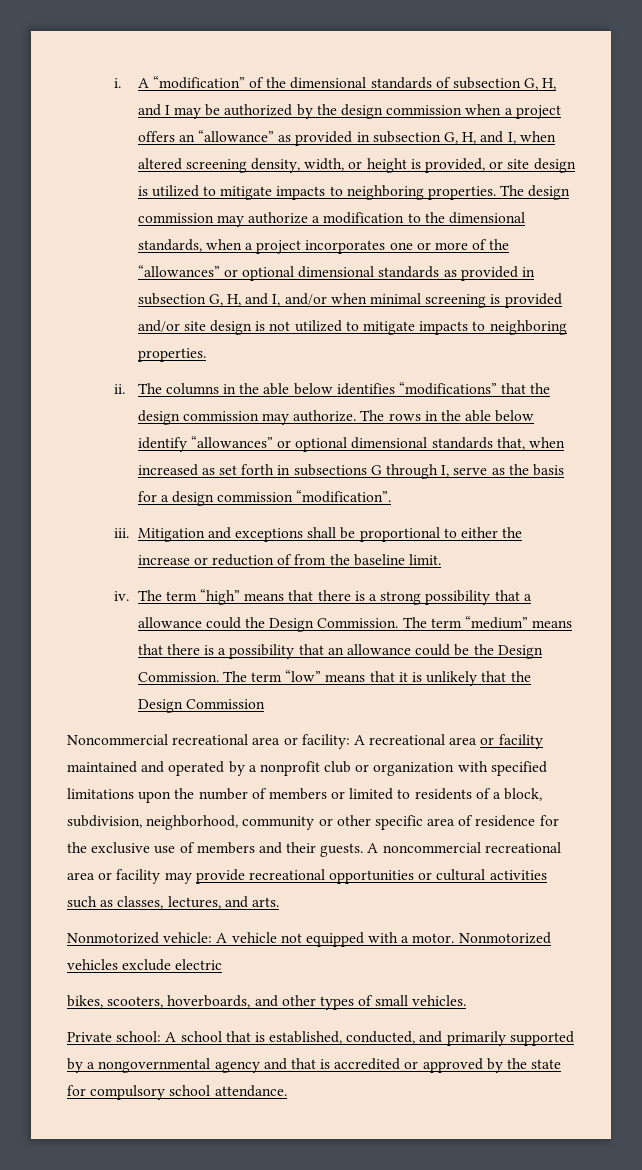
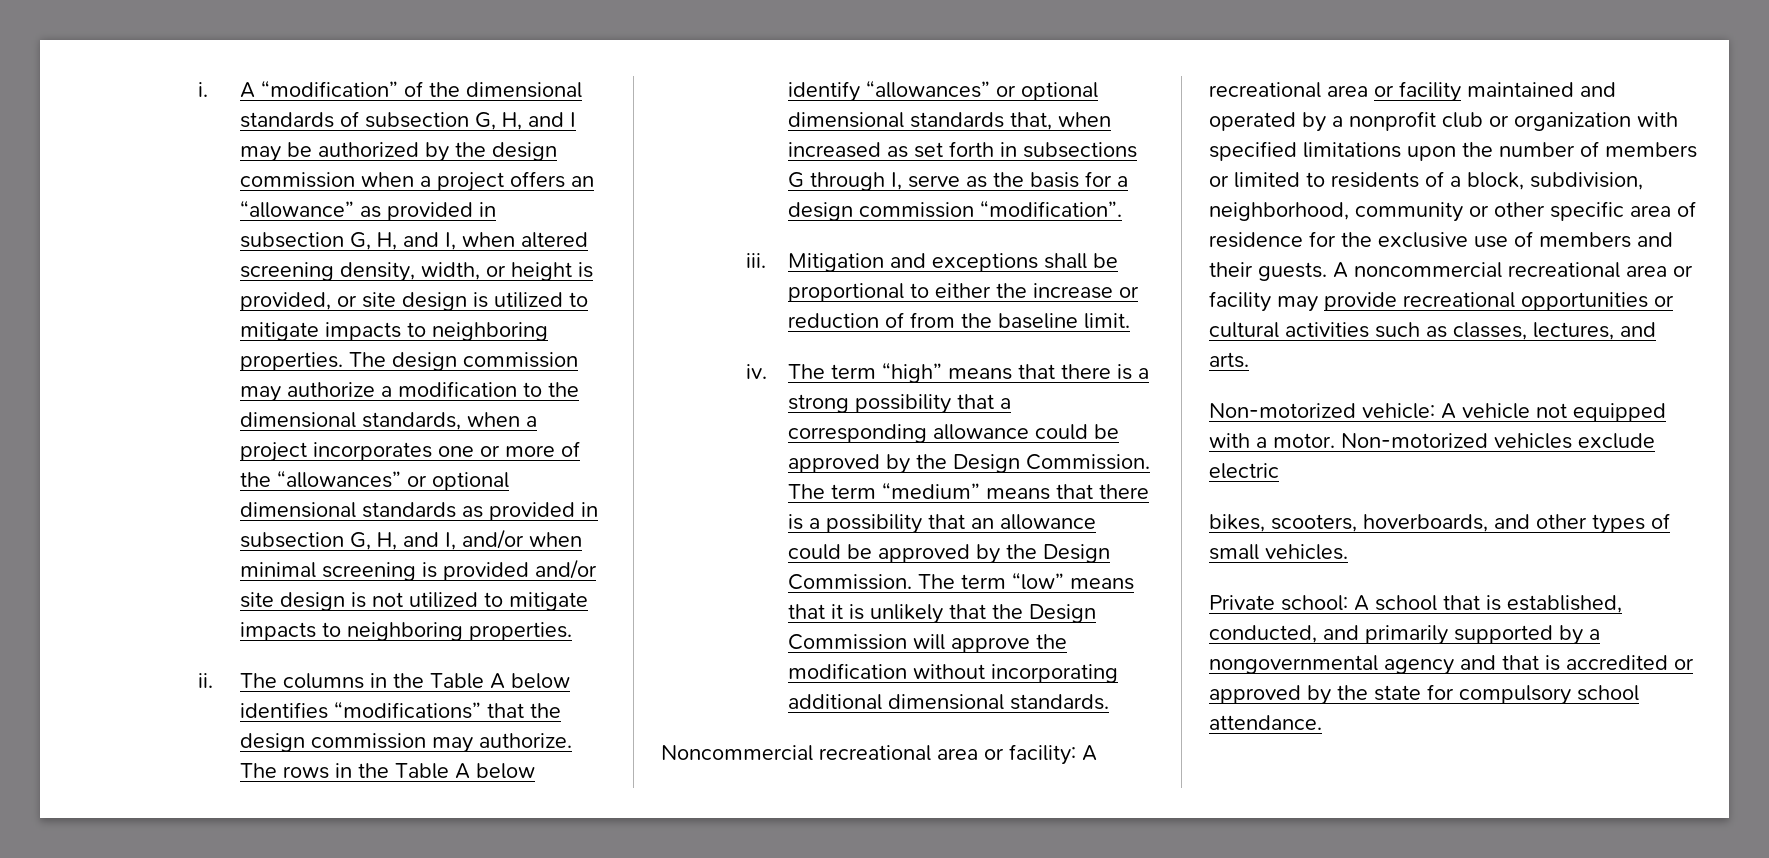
[263,383,290,395] able -> [430,673,506,689] Table A
[465,410,492,422] able -> [395,763,471,779] Table A
[137,617,241,629] allowance could -> [788,424,1120,443] [788,454,911,474] corresponding allowance could be approved by
(470, 650) none -> [878,544,1001,564] approved by
(265, 704) none -> [913,634,1068,653] [788,663,1119,683] [788,694,1110,710] will approve the modification without incorporating additional dimensional standards.
[67,932,159,944] Nonmotorized -> [1209,403,1356,418] Non-motorized
[458,932,551,944] Nonmotorized -> [1341,433,1488,448] Non-motorized

